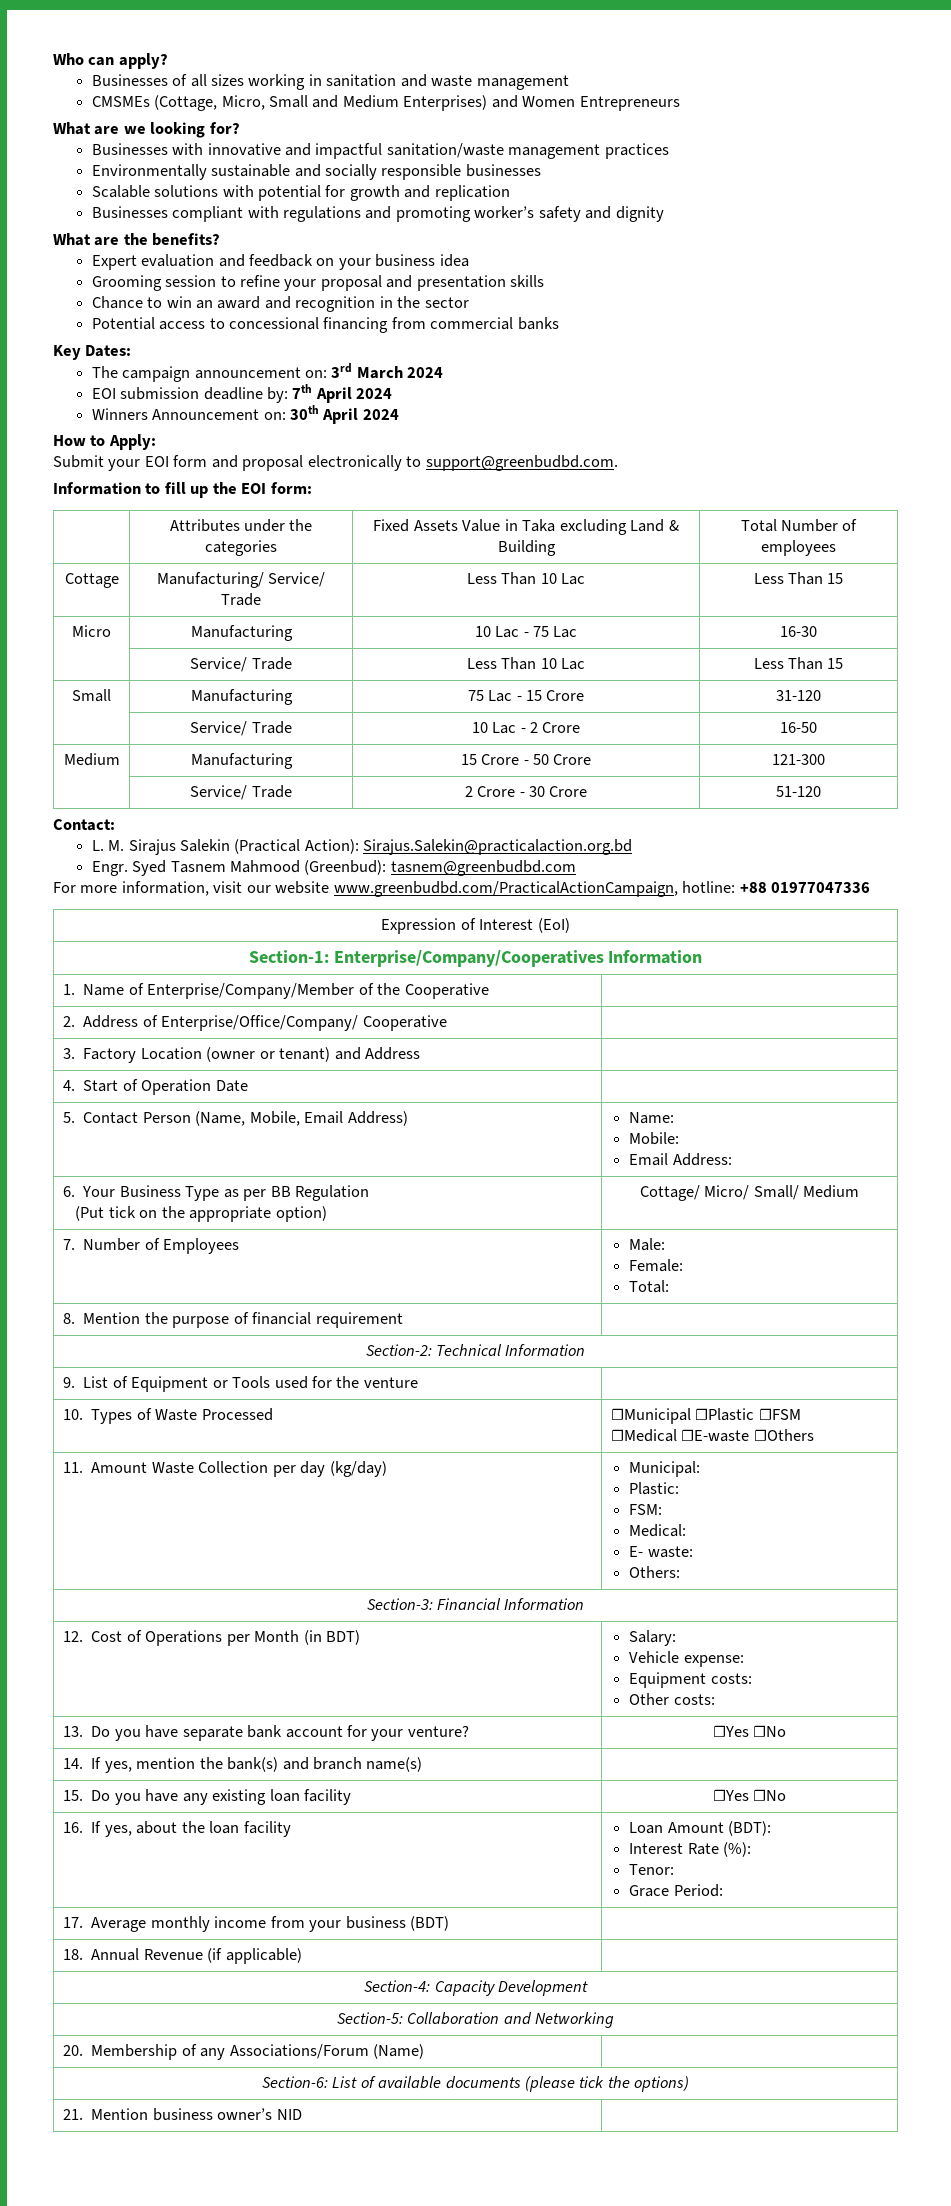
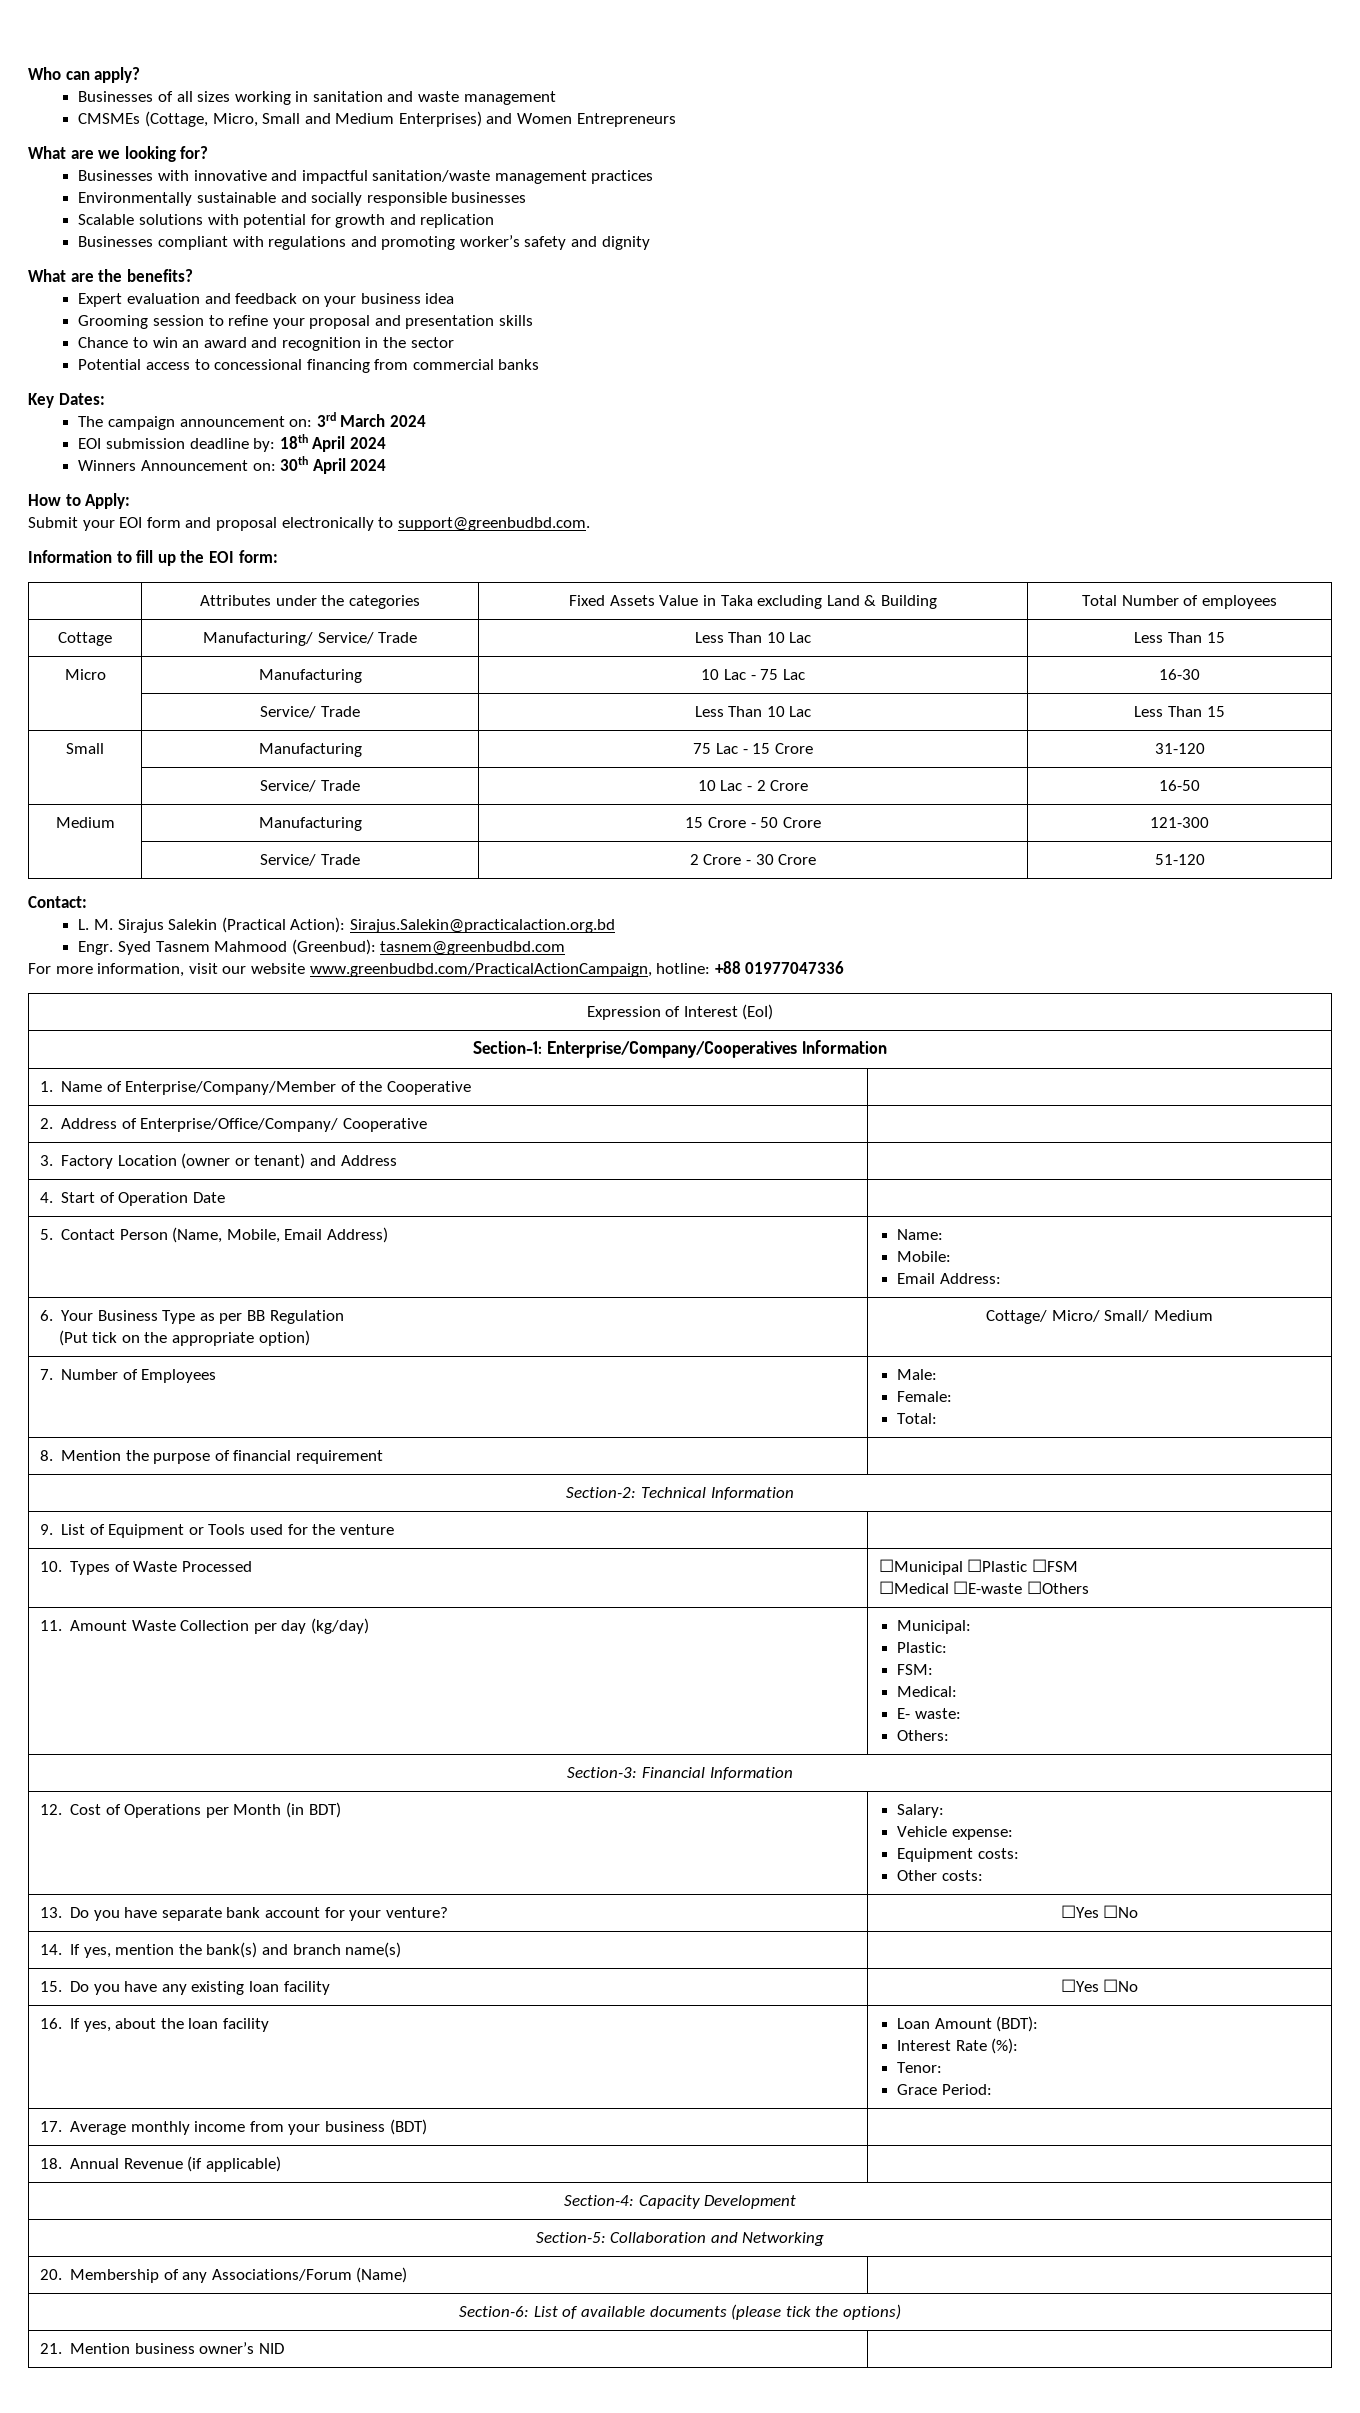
[292,384,313,399] 7th -> [279,434,308,449] 18th

